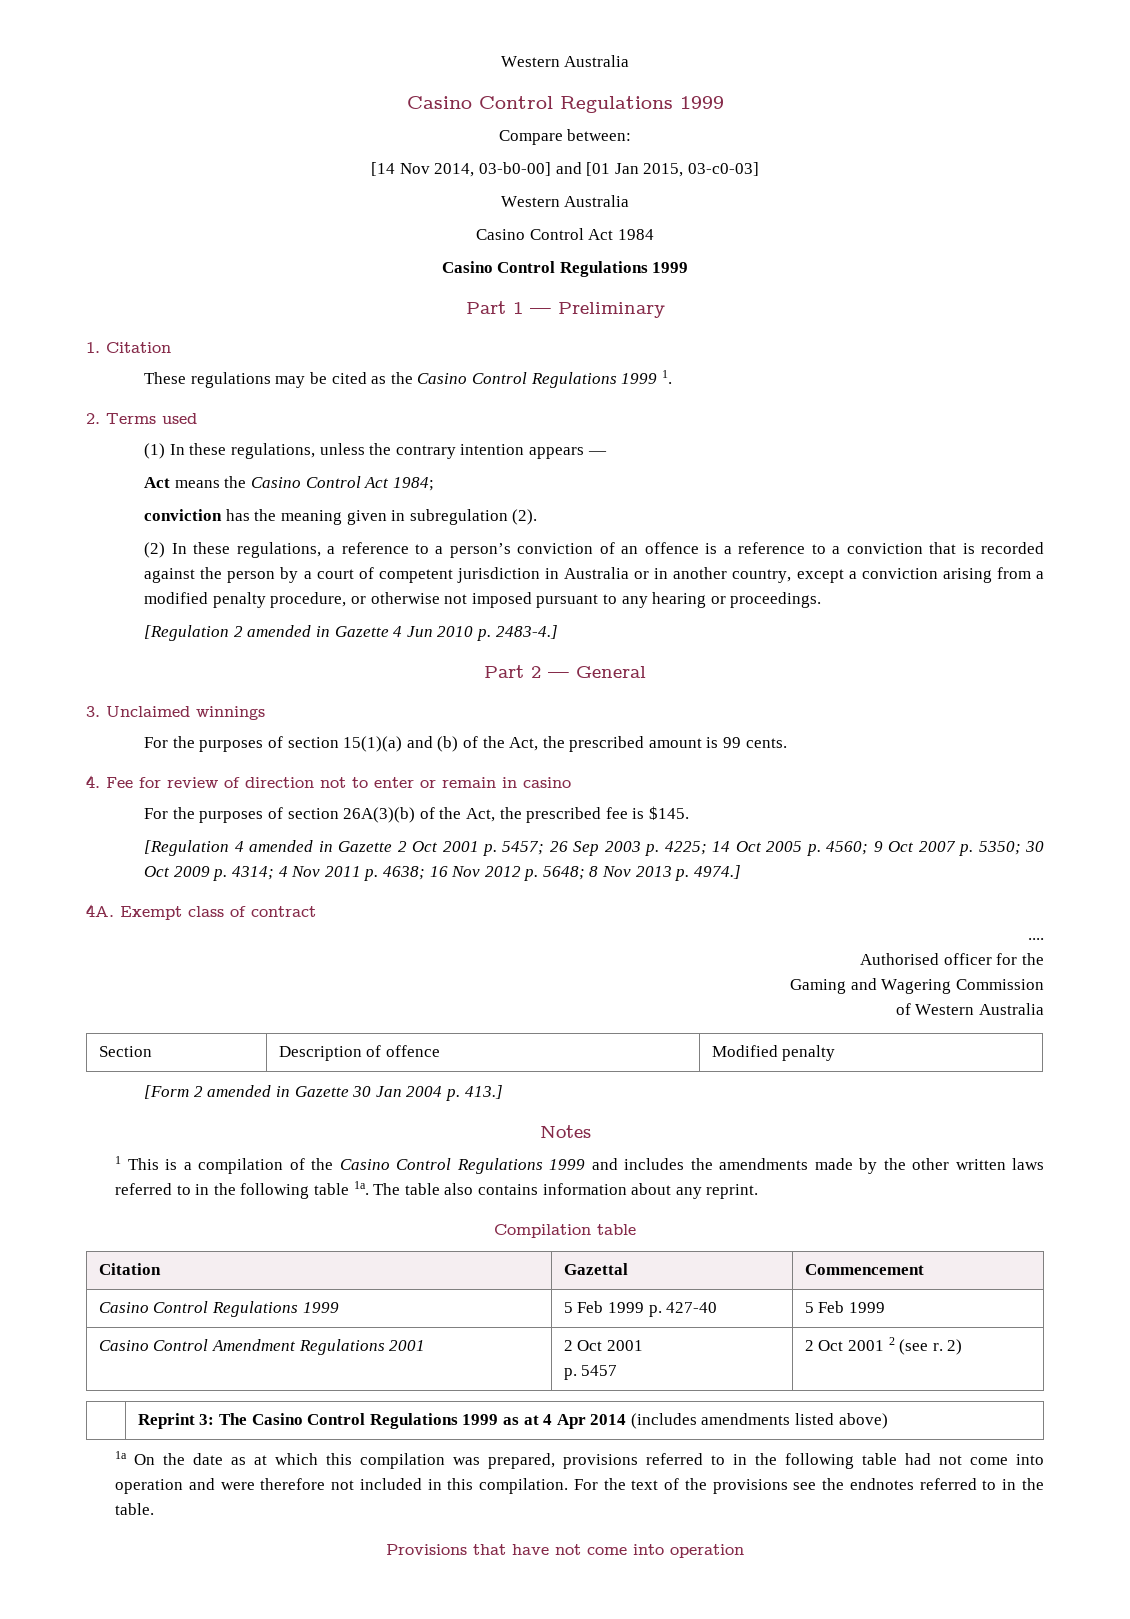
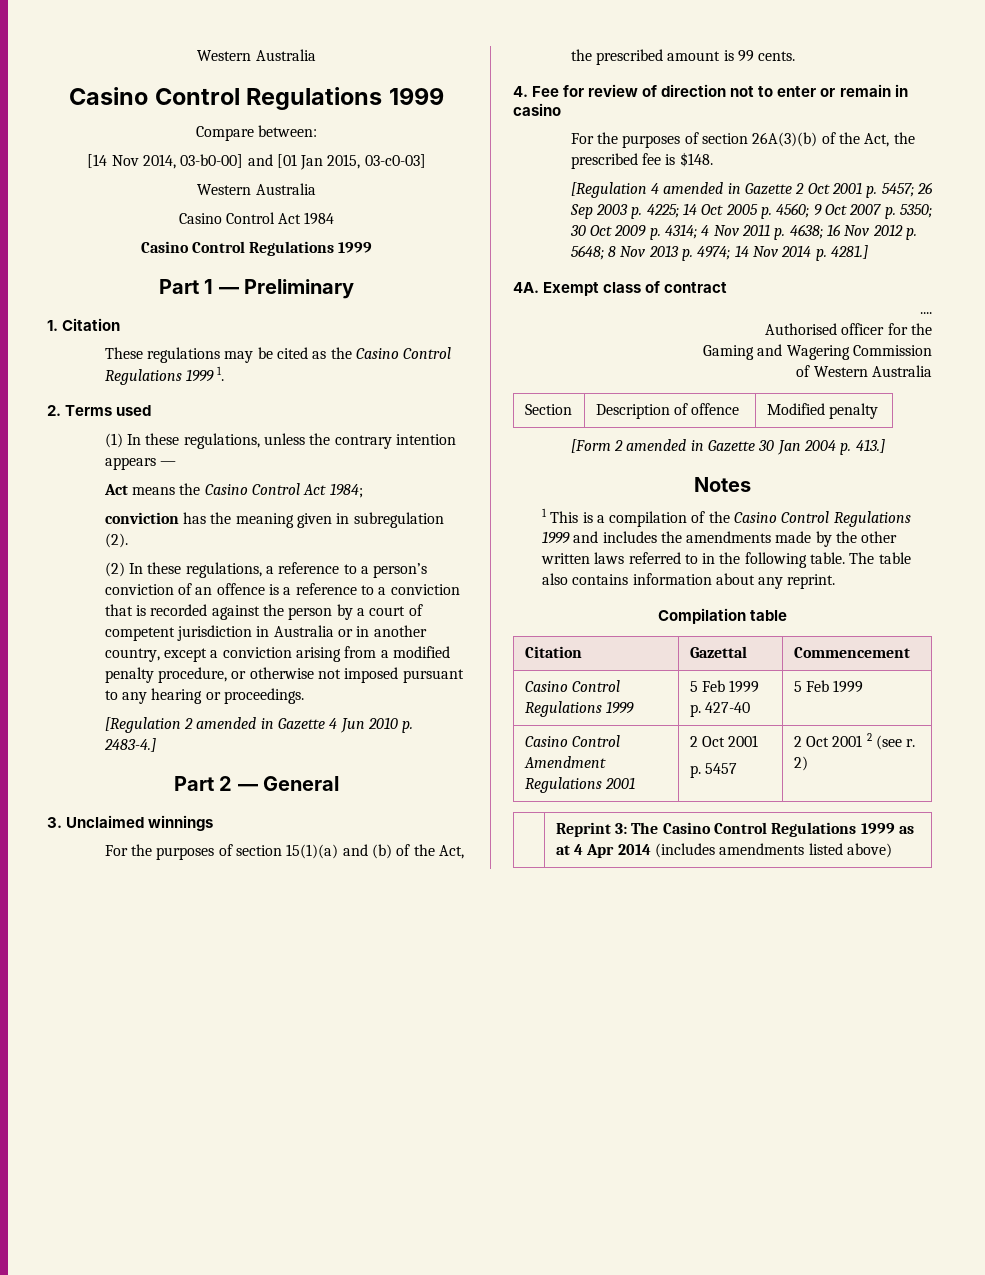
[648,806,689,820] $145. -> [679,152,713,167] $148.
[693,865,741,879] 4974.] -> [697,245,868,261] 4974; 14 Nov 2014 p. 4281.]
[314,1181,369,1195] table 1a. -> [810,552,846,564] table.
[115,1451,1044,1469] [115,1478,1045,1494] [115,1503,155,1515] [386,1544,744,1558] // 1a On the date as at which this compilation was prepared, provisions referred to in the following table had not come into operation and were therefore not included in this compilation. For the text of the provisions see the endnotes referred to in the table. // Provisions that have not come into operation -> (893, 850) none

